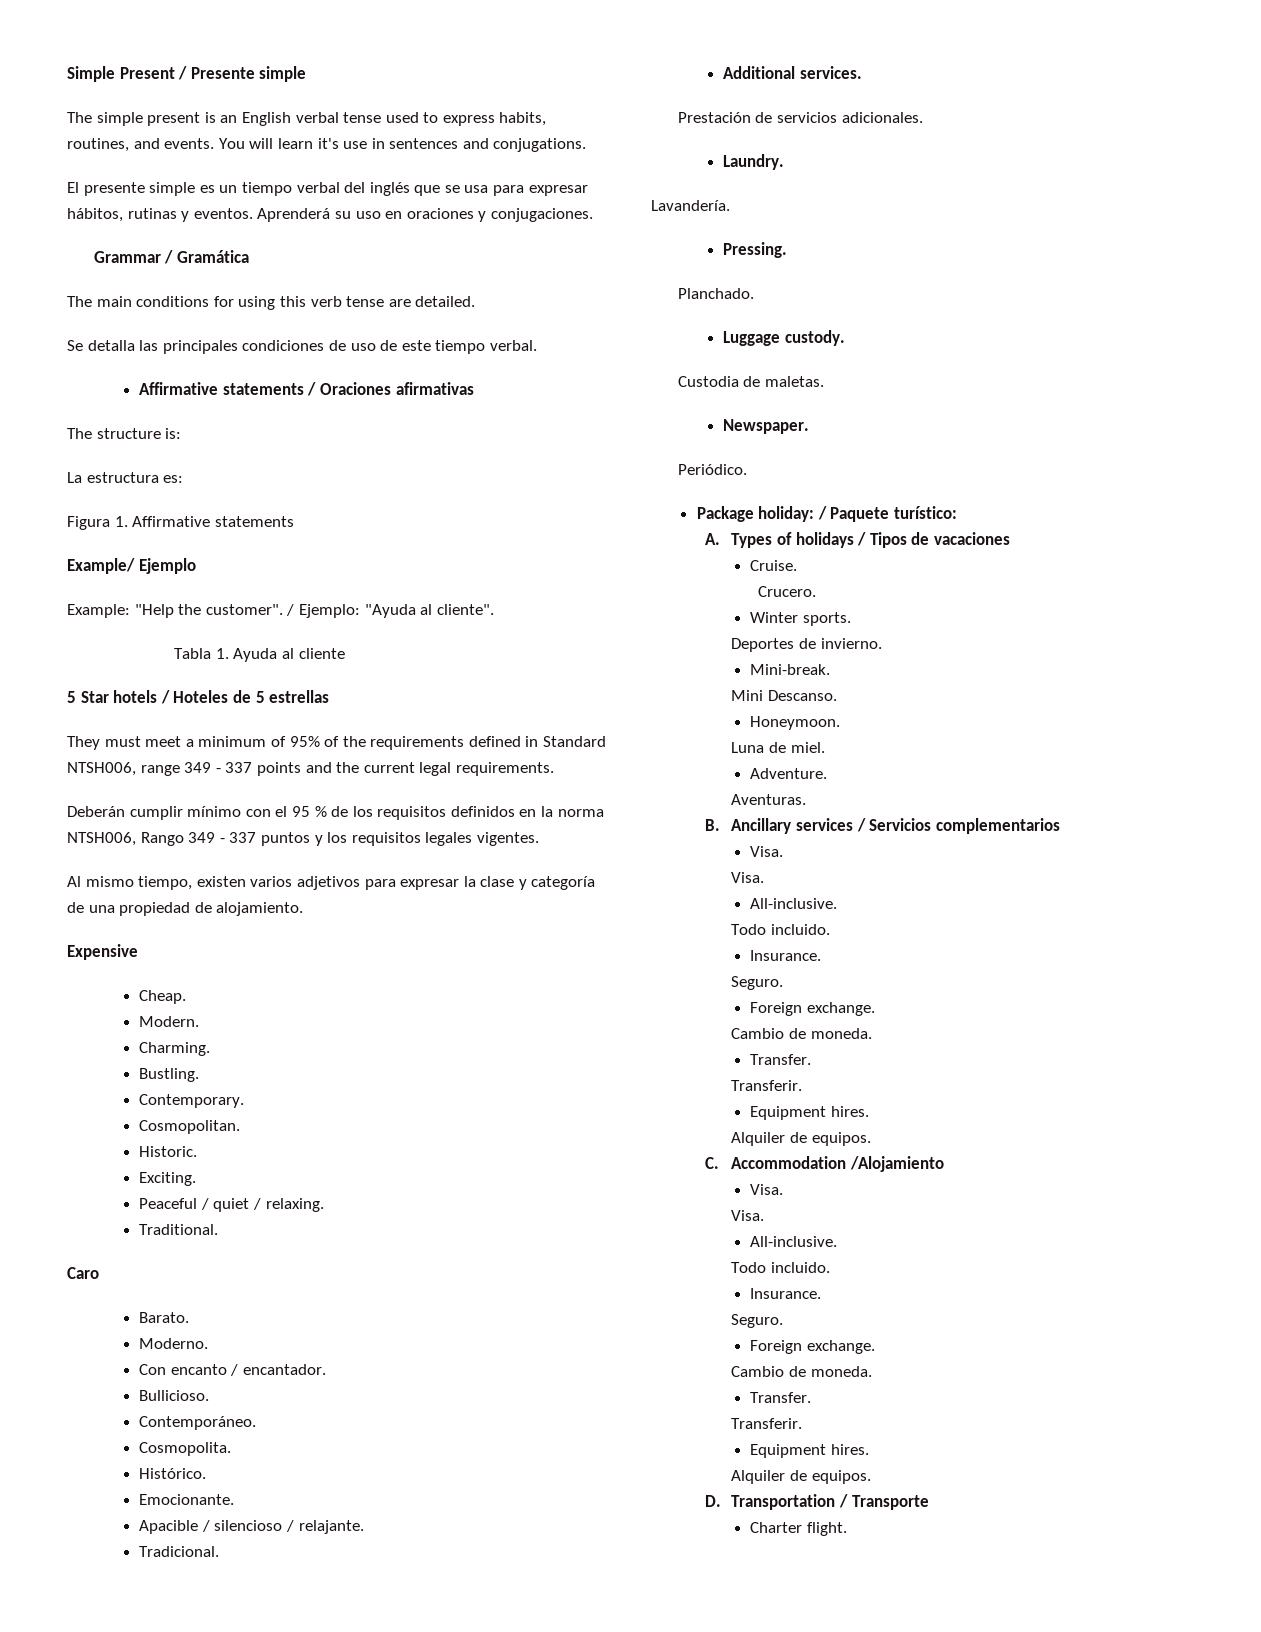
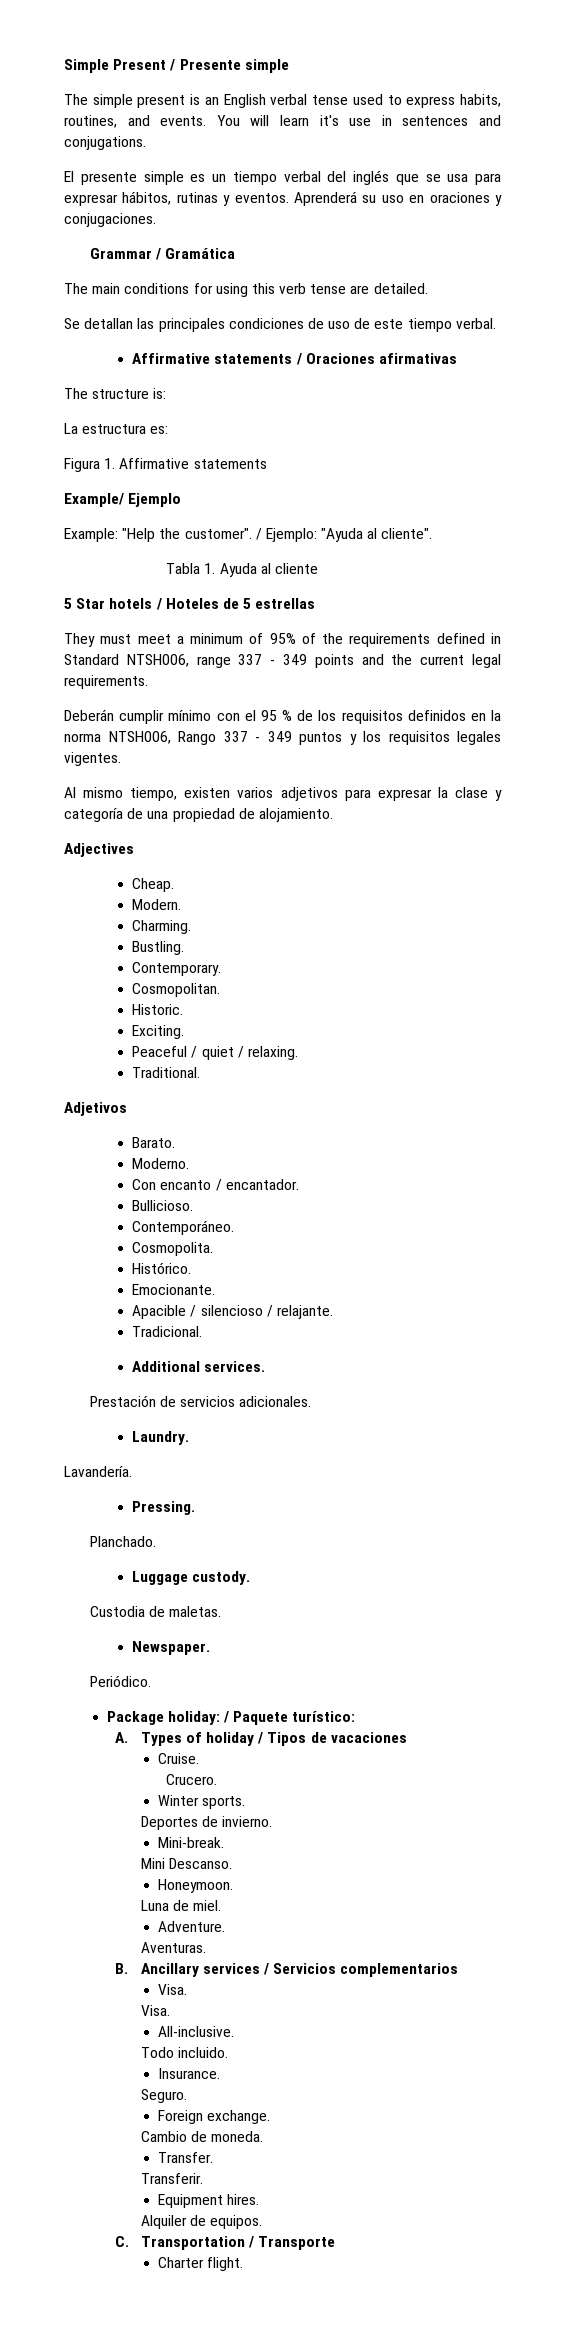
[87,340,135,351] detalla -> [84,318,134,329] detallan
[184,762,253,773] 349 - 337 -> [238,654,307,665] 337 - 349
[188,832,257,843] 349 - 337 -> [223,731,292,742] 337 - 349
[67,944,138,960] Expensive -> [64,843,134,857] Adjectives
[67,1267,99,1279] Caro -> [64,1102,127,1116] Adjetivos
[795,532,854,548] holidays -> [206,1732,255,1746] holiday
[731,1156,945,1172] [750,1184,784,1195] [731,1210,765,1221] [750,1236,838,1247] [731,1262,831,1273] [750,1288,822,1299] [731,1314,784,1328] [750,1340,875,1354] [731,1366,872,1377] [750,1392,812,1403] [731,1418,803,1429] [750,1444,869,1458] [731,1470,871,1484] [704,1495,721,1507] Accommodation /Alojamiento // Visa. // Visa. // All-inclusive. // Todo incluido. // Insurance. // Seguro. // Foreign exchange. // Cambio de moneda. // Transfer. // Transferir. // Equipment hires. // Alquiler de equipos. // D. -> (130, 2241) none

